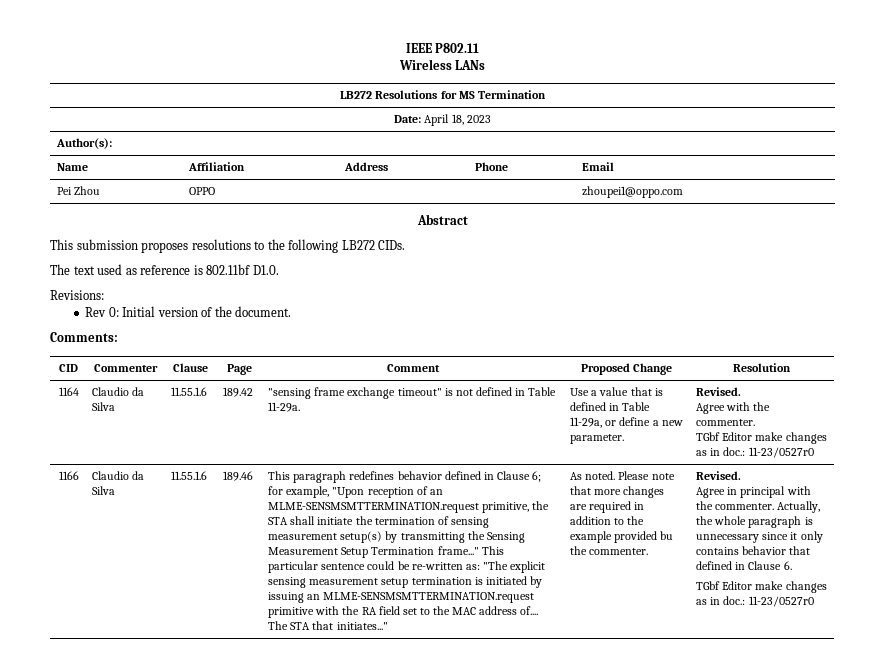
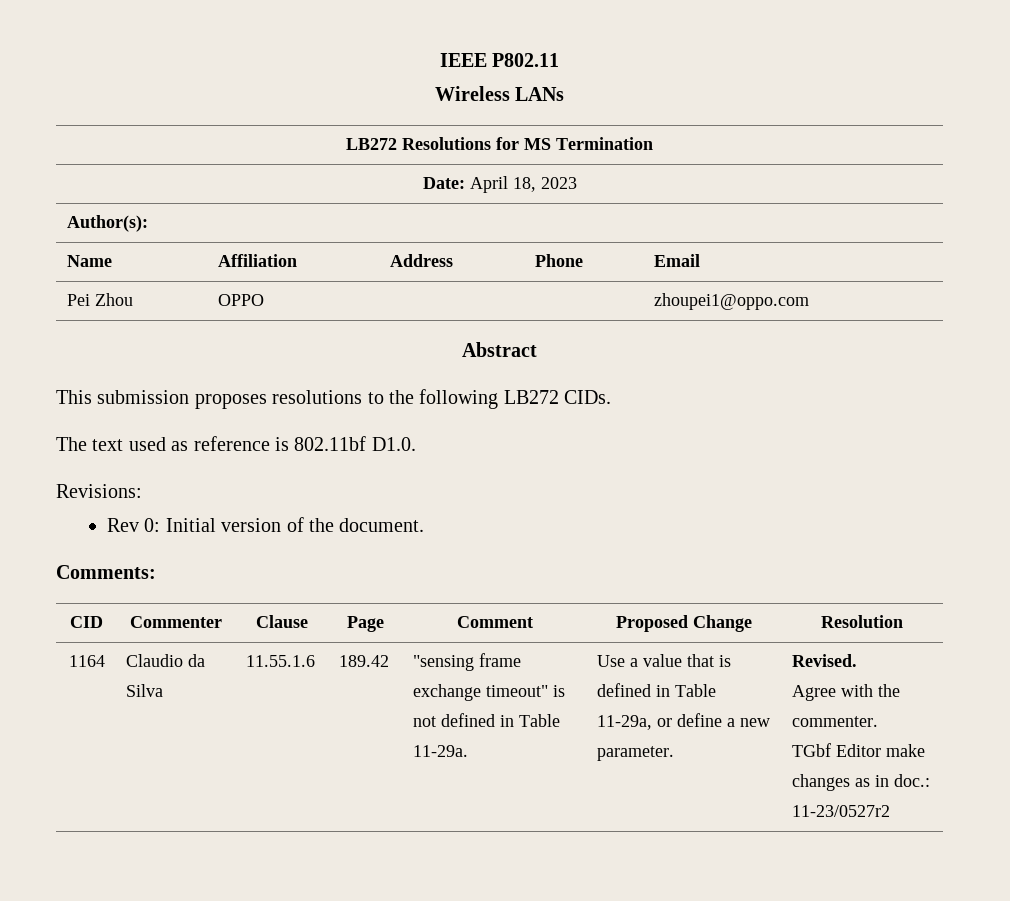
[748,447,814,458] [58,471,79,480] [92,471,145,480] [92,486,116,495] [171,471,208,480] [223,471,254,481] [268,471,541,483] [268,486,443,498] [268,501,550,513] [268,516,489,528] [268,531,525,543] [268,546,504,558] [268,561,545,573] [268,576,542,588] [268,592,535,603] [268,606,539,618] [268,621,388,630] [570,471,675,480] [570,486,665,498] [570,501,645,513] [570,516,645,525] [570,531,674,543] [570,546,649,555] [696,471,742,480] [696,486,811,498] [696,501,821,513] [696,516,813,528] [696,531,823,543] [696,546,811,555] [696,561,792,570] [696,581,827,593] [696,596,814,607] 11-23/0527r0 // 1166 | Claudio da Silva | 11.55.1.6 | 189.46 | This paragraph redefines behavior defined in Clause 6; for example, "Upon reception of an MLME-SENSMSMTTERMINATION.request primitive, the STA shall initiate the termination of sensing measurement setup(s) by transmitting the Sensing Measurement Setup Termination frame..." This particular sentence could be re-written as: "The explicit sensing measurement setup termination is initiated by issuing an MLME-SENSMSMTTERMINATION.request primitive with the RA field set to the MAC address of.... The STA that initiates..." | As noted. Please note that more changes are required in addition to the example provided bu the commenter. | Revised. // Agree in principal with the commenter. Actually, the whole paragraph is unnecessary since it only contains behavior that defined in Clause 6. // TGbf Editor make changes as in doc.: 11-23/0527r0 -> [792,805,891,817] 11-23/0527r2

